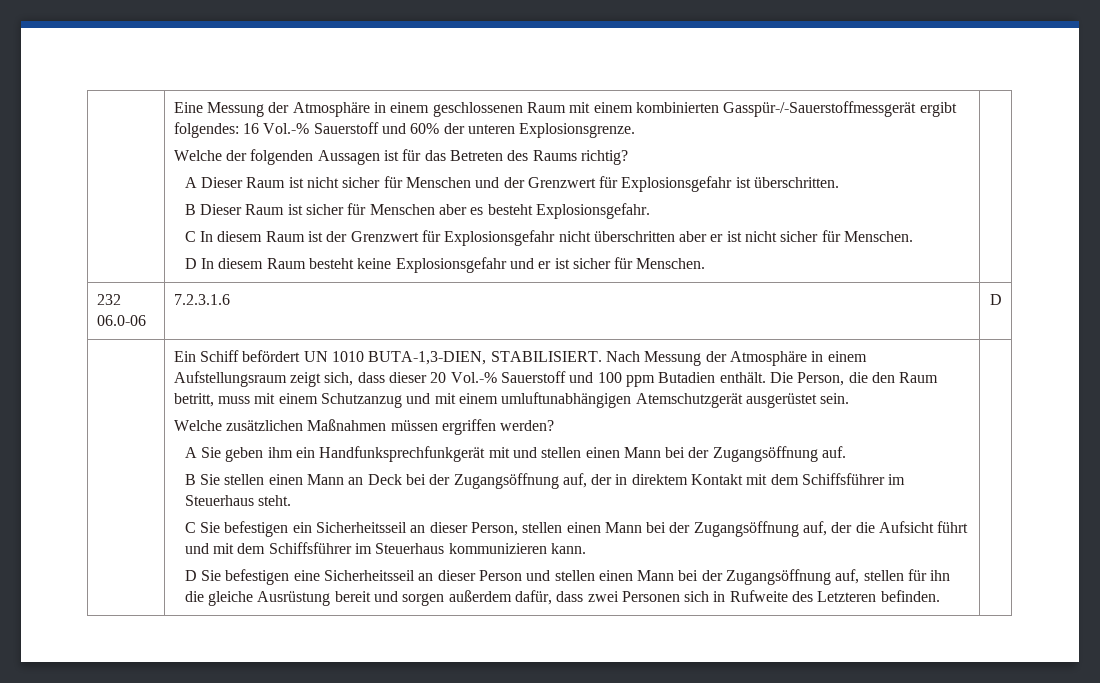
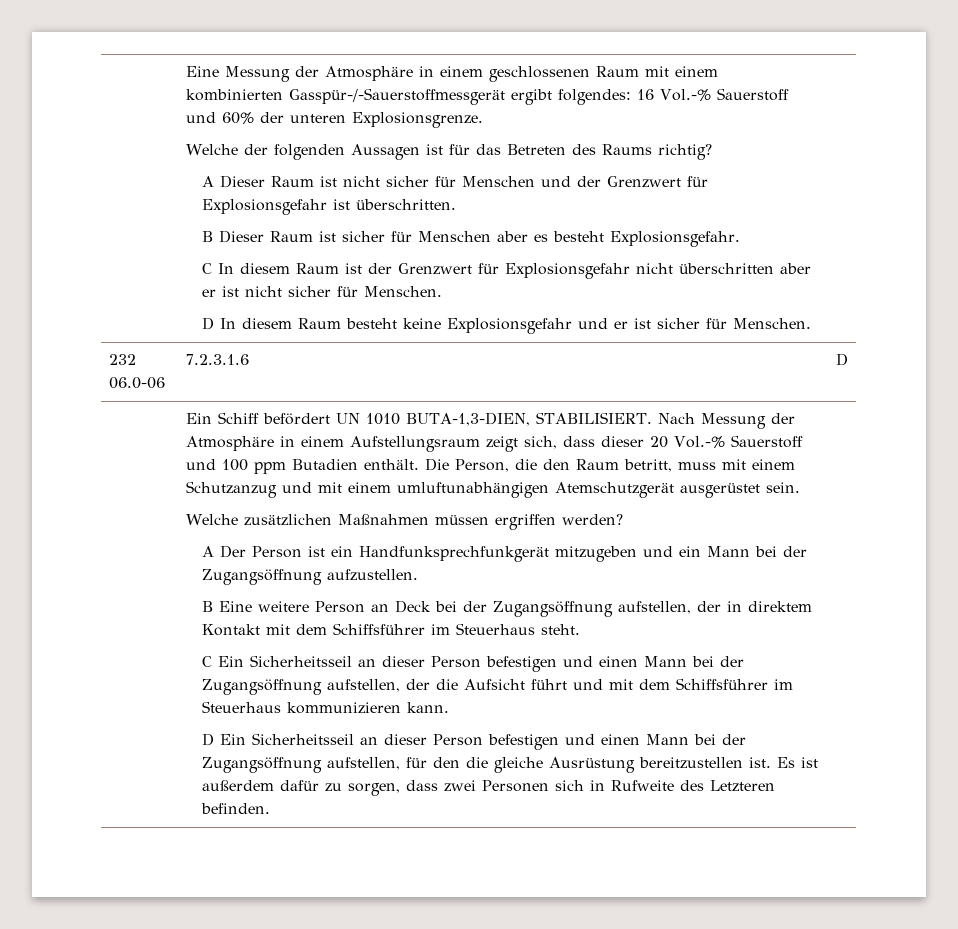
[200,446,847,462] [184,474,344,485] Sie geben ihm ein Handfunksprechfunkgerät mit und stellen einen Mann bei der Zugangsöffnung auf. // B Sie stellen einen Mann -> [219,545,807,562] [201,569,418,585] [201,601,365,613] Der Person ist ein Handfunksprechfunkgerät mitzugeben und ein Mann bei der Zugangsöffnung aufzustellen. // B Eine weitere Person
[562,473,587,488] auf, -> [617,601,691,614] aufstellen,
[199,521,828,537] Sie befestigen ein Sicherheitsseil an dieser Person, stellen einen Mann bei der Zugangsöffnung auf, -> [217,655,744,672] [201,679,400,695] Ein Sicherheitsseil an dieser Person befestigen und einen Mann bei der Zugangsöffnung aufstellen,
[200,569,951,585] [184,590,552,606] Sie befestigen eine Sicherheitsseil an dieser Person und stellen einen Mann bei der Zugangsöffnung auf, stellen für ihn die gleiche Ausrüstung bereit und sorgen außerdem dafür, -> [219,733,746,750] [201,757,818,773] [201,780,400,796] Ein Sicherheitsseil an dieser Person befestigen und einen Mann bei der Zugangsöffnung aufstellen, für den die gleiche Ausrüstung bereitzustellen ist. Es ist außerdem dafür zu sorgen,

